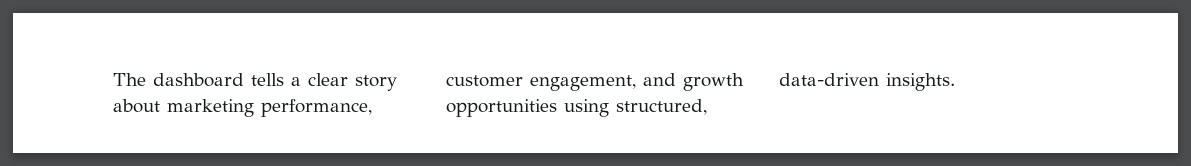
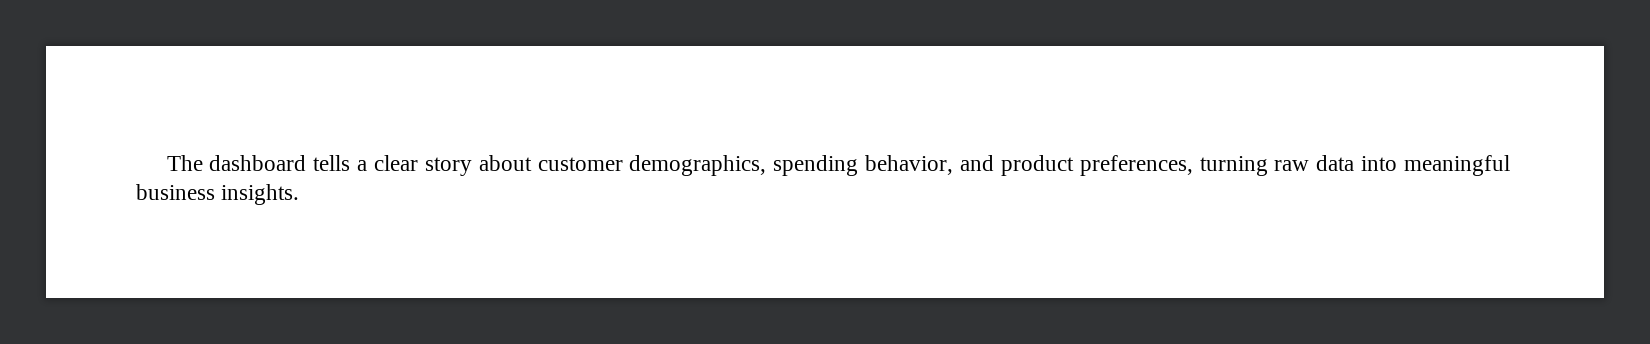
[167,99,372,117] [446,73,744,91] [446,99,707,117] [779,73,879,86] marketing performance, customer engagement, and growth opportunities using structured, data-driven -> [537,155,1511,176] [136,184,215,200] customer demographics, spending behavior, and product preferences, turning raw data into meaningful business

